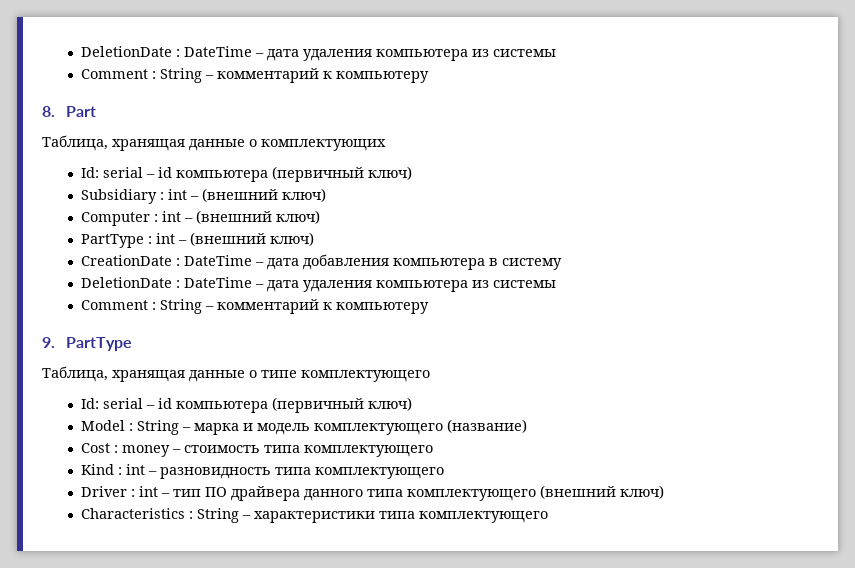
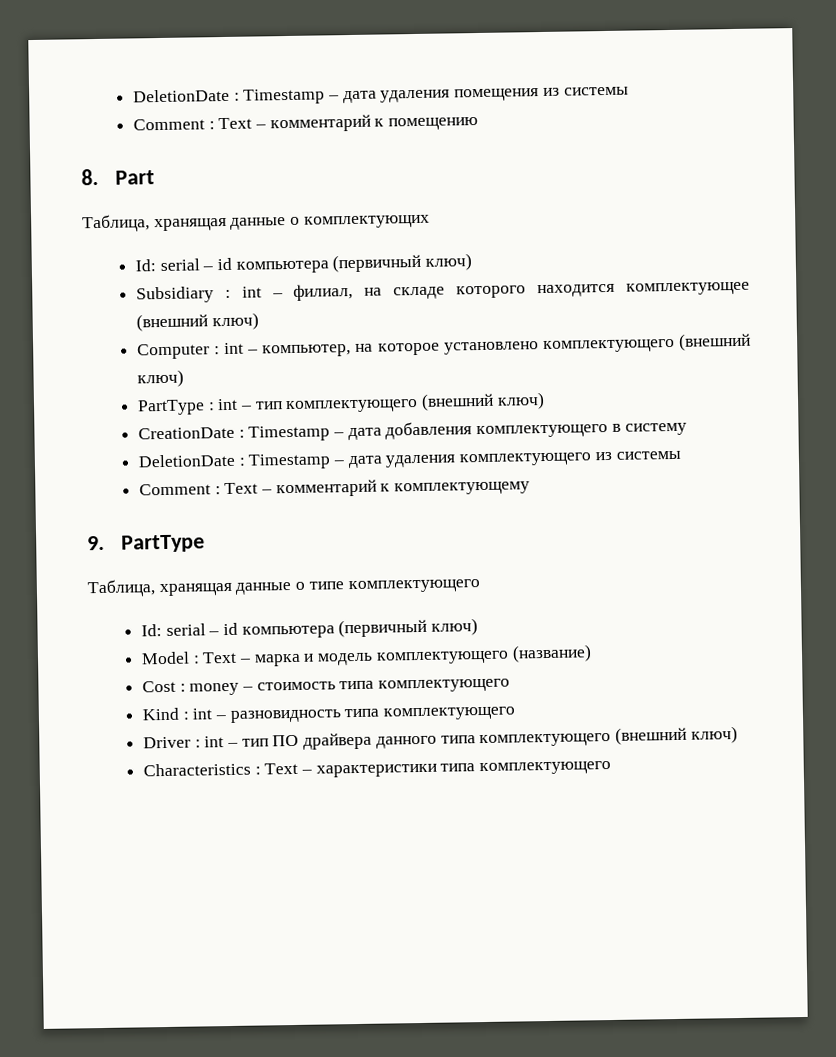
[81,46,557,61] [81,68,430,83] DeletionDate : DateTime – дата удаления компьютера из системы // Comment : String – комментарий к компьютеру -> [132,86,629,105] [132,114,479,133] DeletionDate : Timestamp – дата удаления помещения из системы // Comment : Text – комментарий к помещению
(200, 198) none -> [293,281,750,301] филиал, на складе которого находится комплектующее
(194, 220) none -> [262,338,675,358] компьютер, на которое установлено комплектующего
(188, 242) none -> [254,398,419,414] тип комплектующего
[184,255,253,266] DateTime -> [248,425,331,442] Timestamp
[393,258,486,270] компьютера -> [476,423,609,439] комплектующего
[184,277,557,292] [81,299,430,314] DateTime – дата удаления компьютера из системы // Comment : String – комментарий к компьютеру -> [248,450,681,470] [138,479,531,498] Timestamp – дата удаления комплектующего из системы // Comment : Text – комментарий к комплектующему
[137,420,180,435] String -> [202,651,238,664] Text
[197,508,240,523] String -> [264,762,299,775] Text

